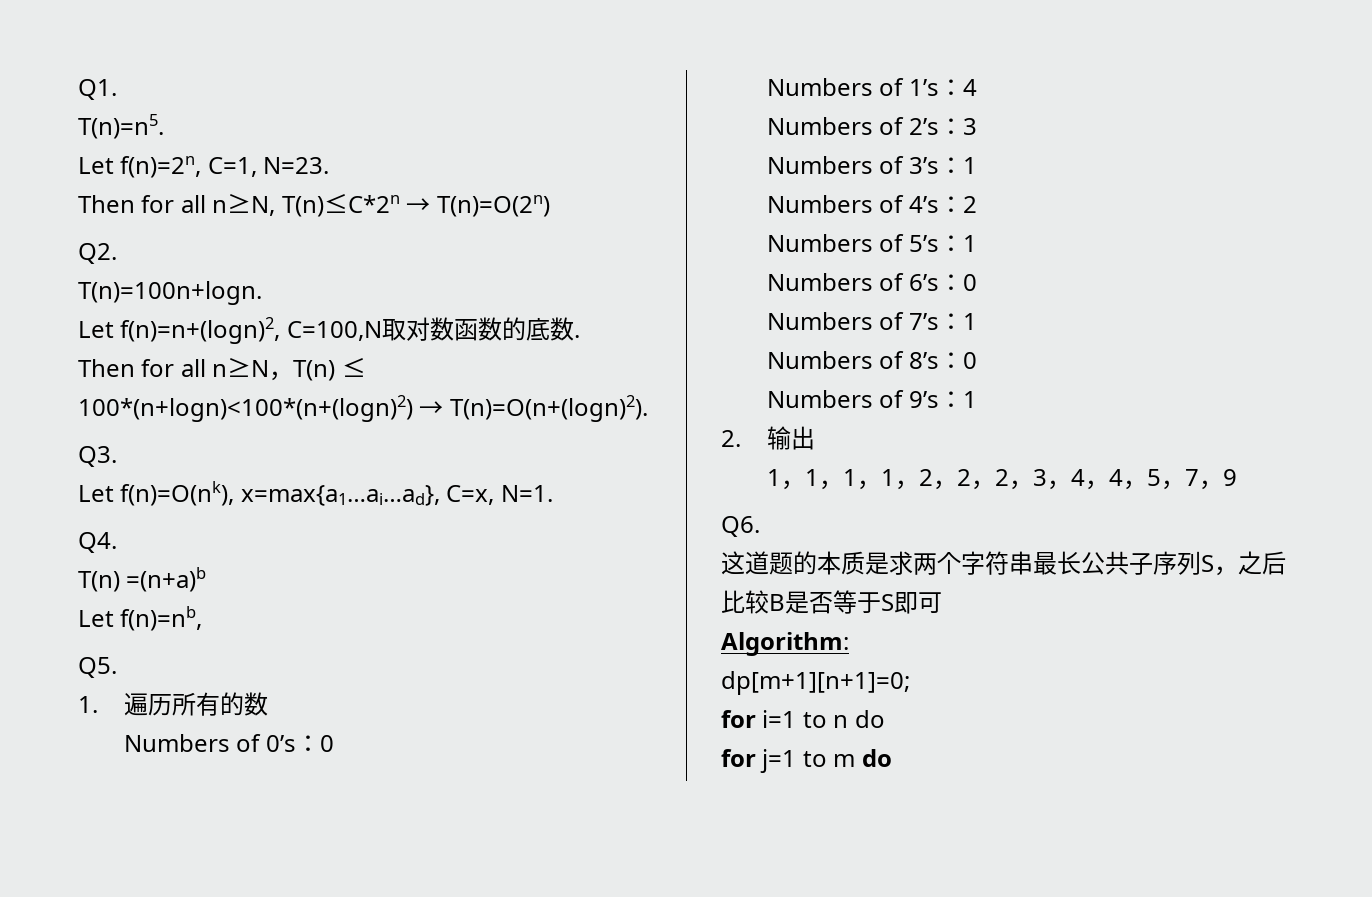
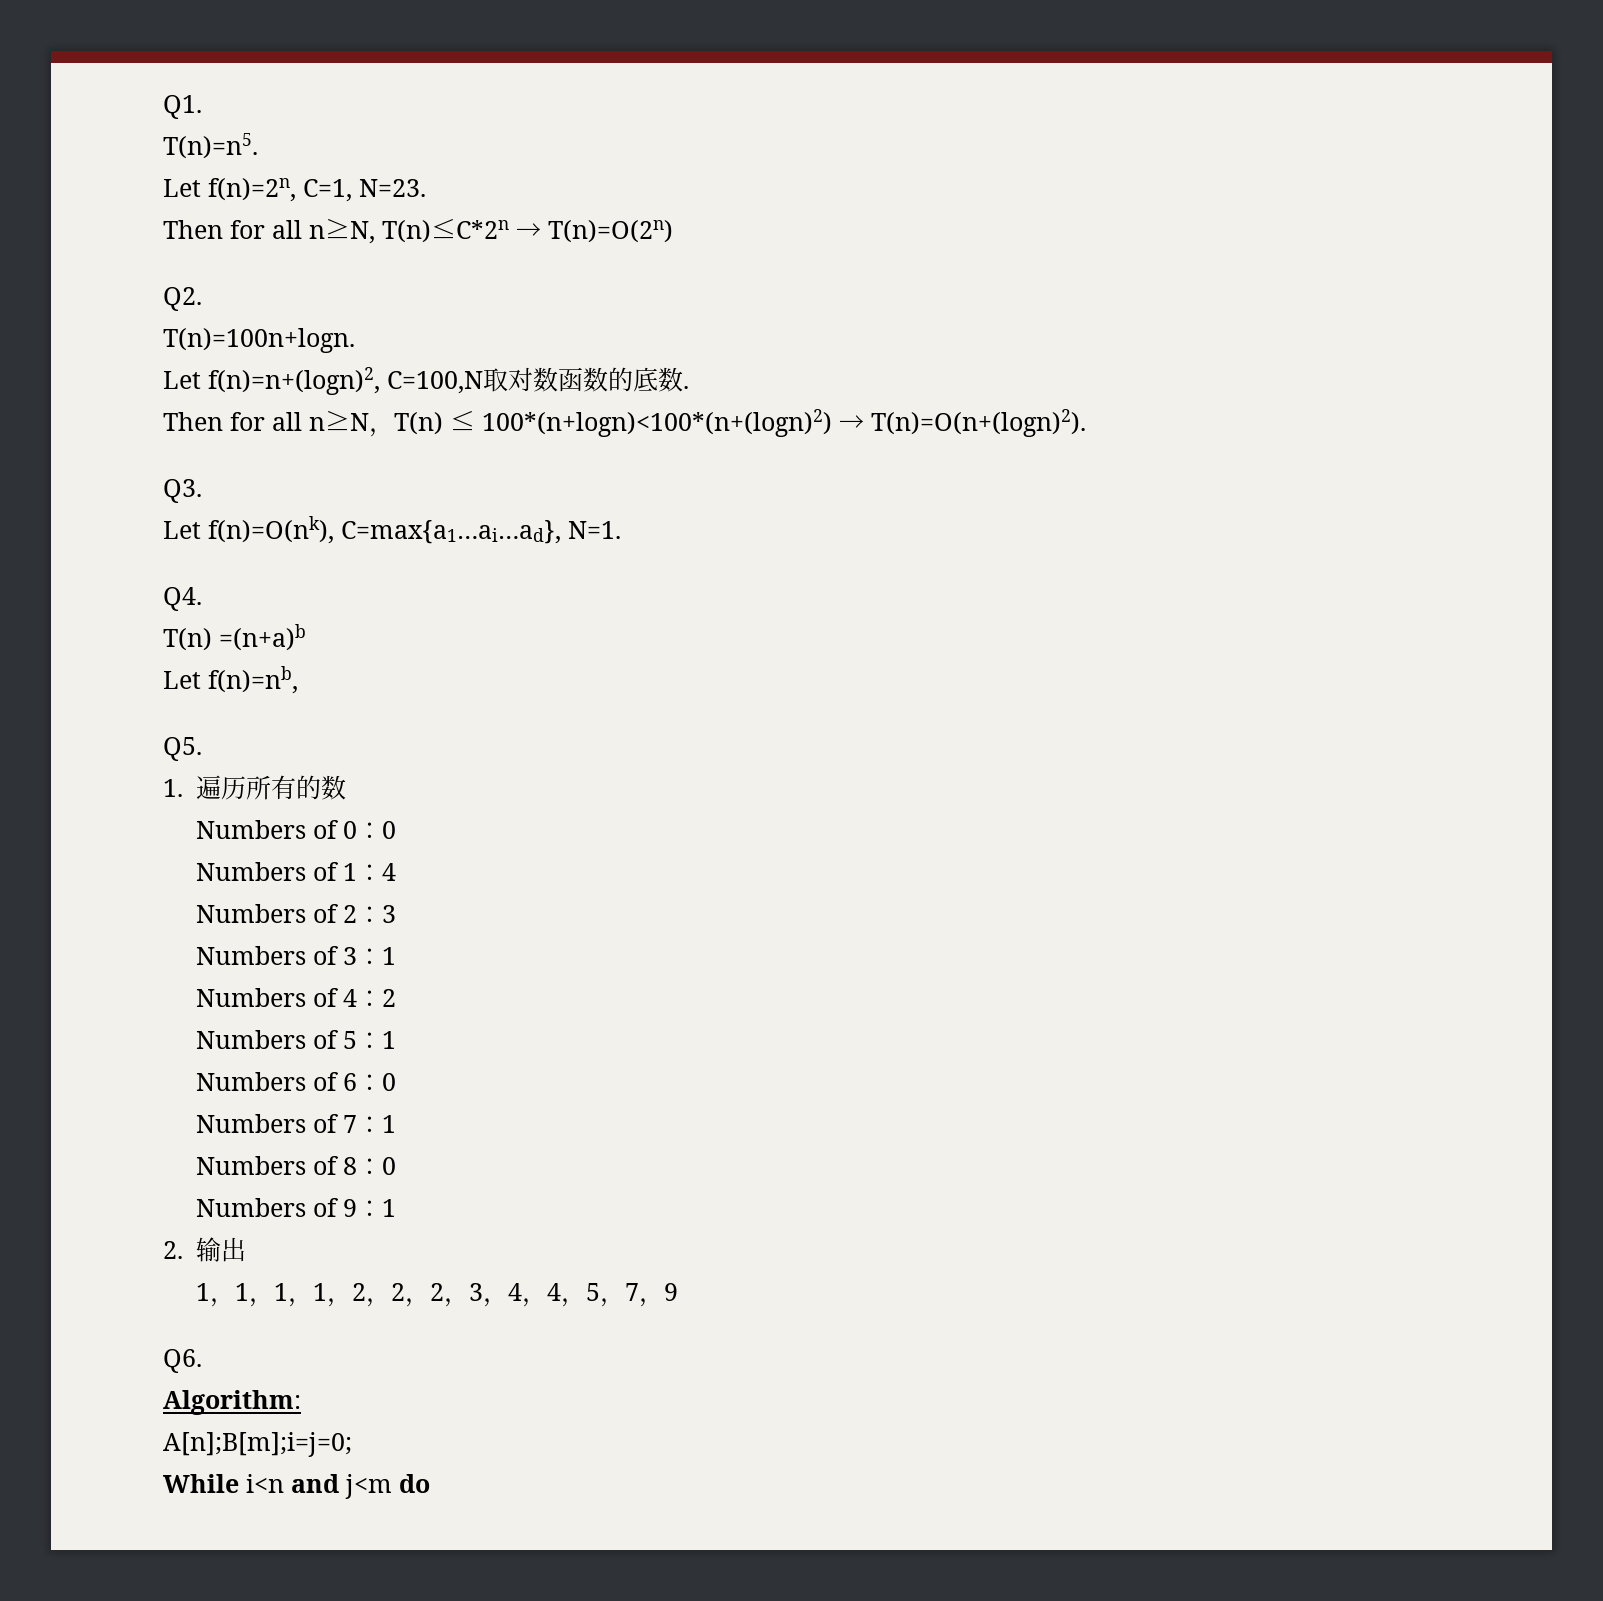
[240,485,495,506] x=max{a1…ai…ad}, C=x, -> [341,520,561,544] C=max{a1…ai…ad},
[265,735,334,752] [766,78,939,96] 0’s：0 // Numbers of 1’s -> [343,821,397,839] [196,862,358,881] 0：0 // Numbers of 1
[908,118,939,135] 2’s -> [343,905,358,923] 2
[908,157,977,174] [766,195,939,213] 3’s：1 // Numbers of 4’s -> [343,947,397,965] [196,988,358,1007] 3：1 // Numbers of 4
[908,235,977,252] [766,273,977,291] [766,312,977,330] [766,351,977,369] [766,390,939,408] 5’s：1 // Numbers of 6’s：0 // Numbers of 7’s：1 // Numbers of 8’s：0 // Numbers of 9’s -> [343,1031,397,1049] [196,1072,397,1091] [196,1114,397,1133] [196,1156,397,1175] [196,1198,358,1217] 5：1 // Numbers of 6：0 // Numbers of 7：1 // Numbers of 8：0 // Numbers of 9
[721,551,1286,576] [721,590,942,614] [721,632,849,656] [721,671,910,695] [721,710,885,728] [721,749,856,773] 这道题的本质是求两个字符串最长公共子序列S，之后比较B是否等于S即可 // Algorithm: // dp[m+1][n+1]=0; // for i=1 to n do // for j=1 to m -> [163,1390,301,1415] [163,1432,352,1457] [163,1474,392,1499] Algorithm: // A[n];B[m];i=j=0; // While i<n and j<m

